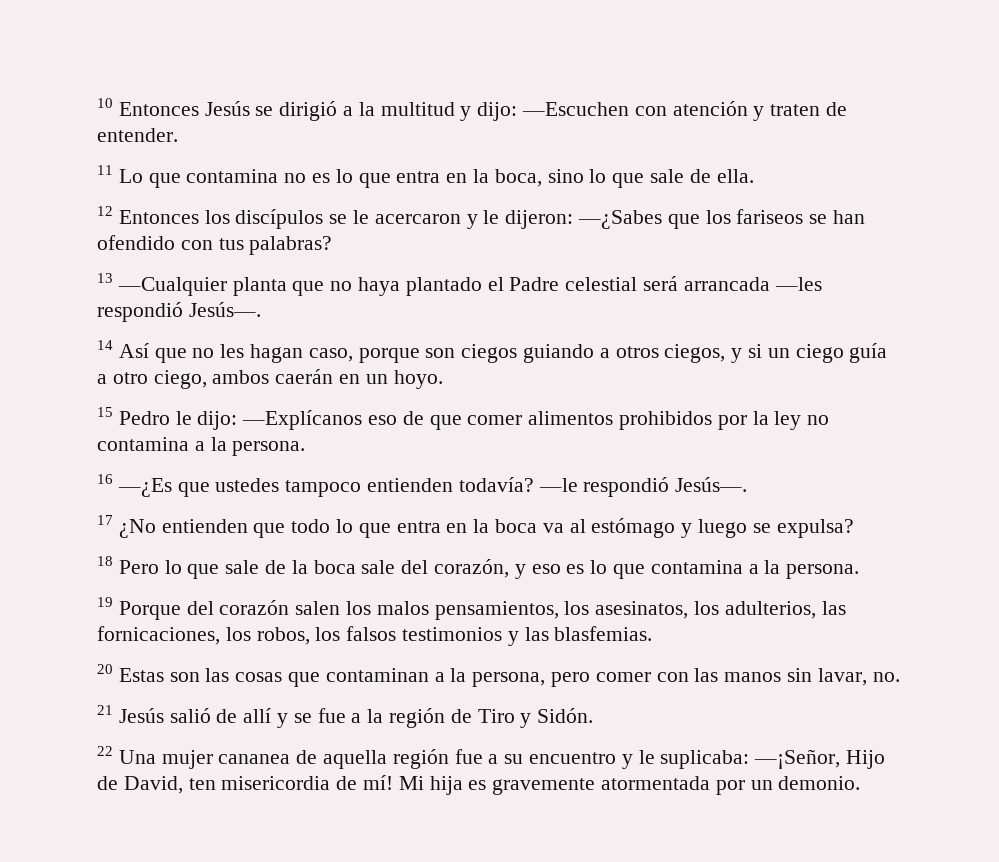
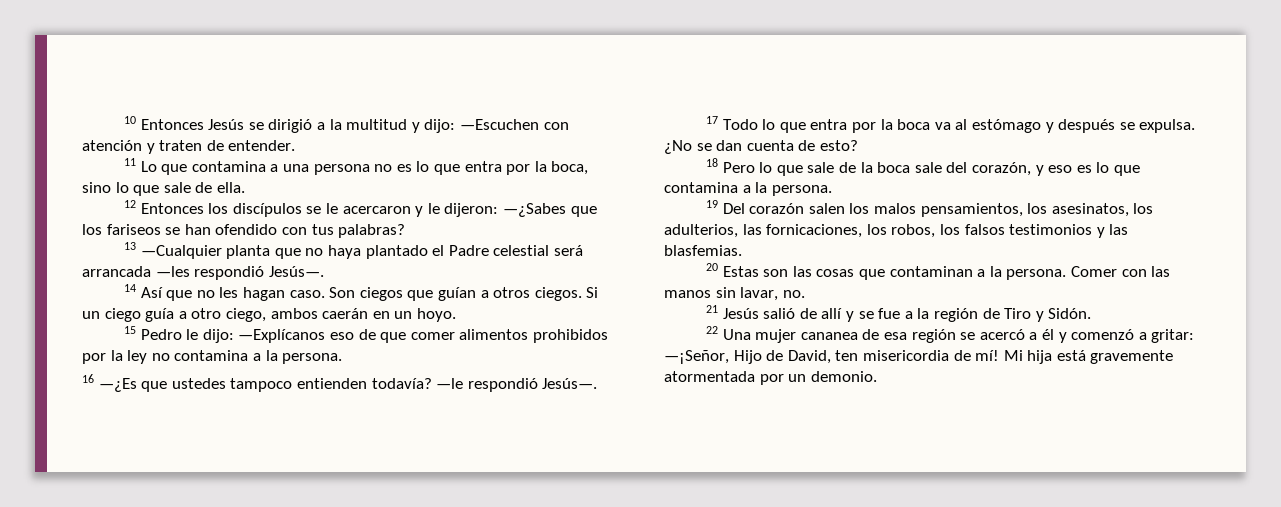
(279, 176) none -> [270,164,370,175] a una persona
[446,173,468,183] en -> [506,164,531,175] por
[308,344,763,363] caso, porque son ciegos guiando a otros ciegos, y si -> [289,287,599,301] caso. Son ciegos que guían a otros ciegos. Si
[118,519,468,538] ¿No entienden que todo lo que entra en -> [722,119,877,133] Todo lo que entra por
[698,519,854,538] luego se expulsa? -> [1058,119,1196,133] [664,140,858,154] después se expulsa. ¿No se dan cuenta de esto?
[118,601,214,620] Porque del -> [722,203,745,214] Del
[472,672,651,687] persona, pero comer -> [1006,266,1117,280] persona. Comer
[323,749,750,769] aquella región fue a su encuentro y le suplicaba: -> [884,329,1195,343] esa región se acercó a él y comenzó a gritar:
[468,780,487,790] es -> [1056,350,1086,361] está

